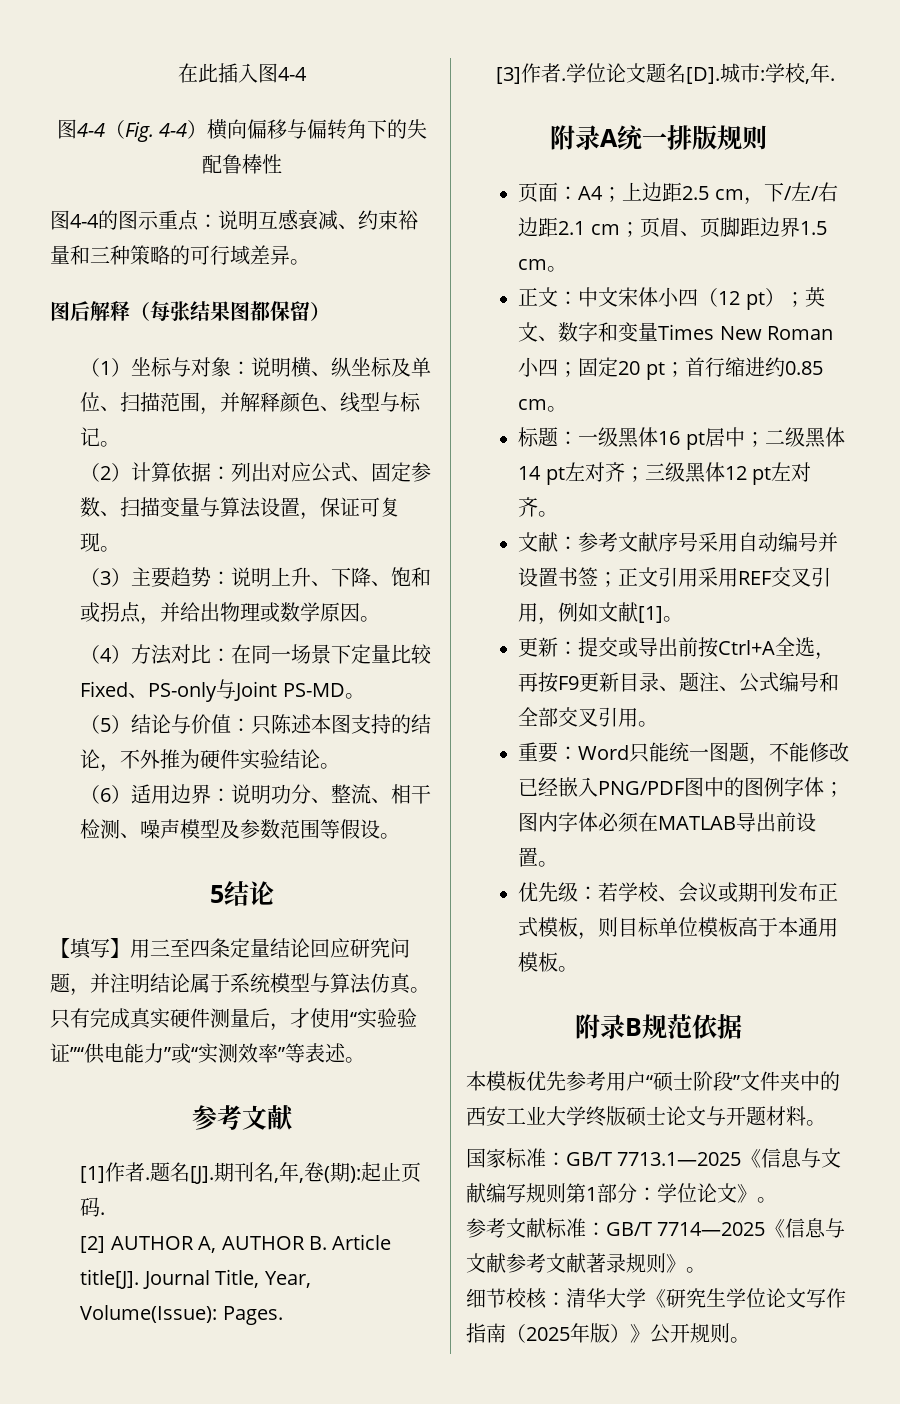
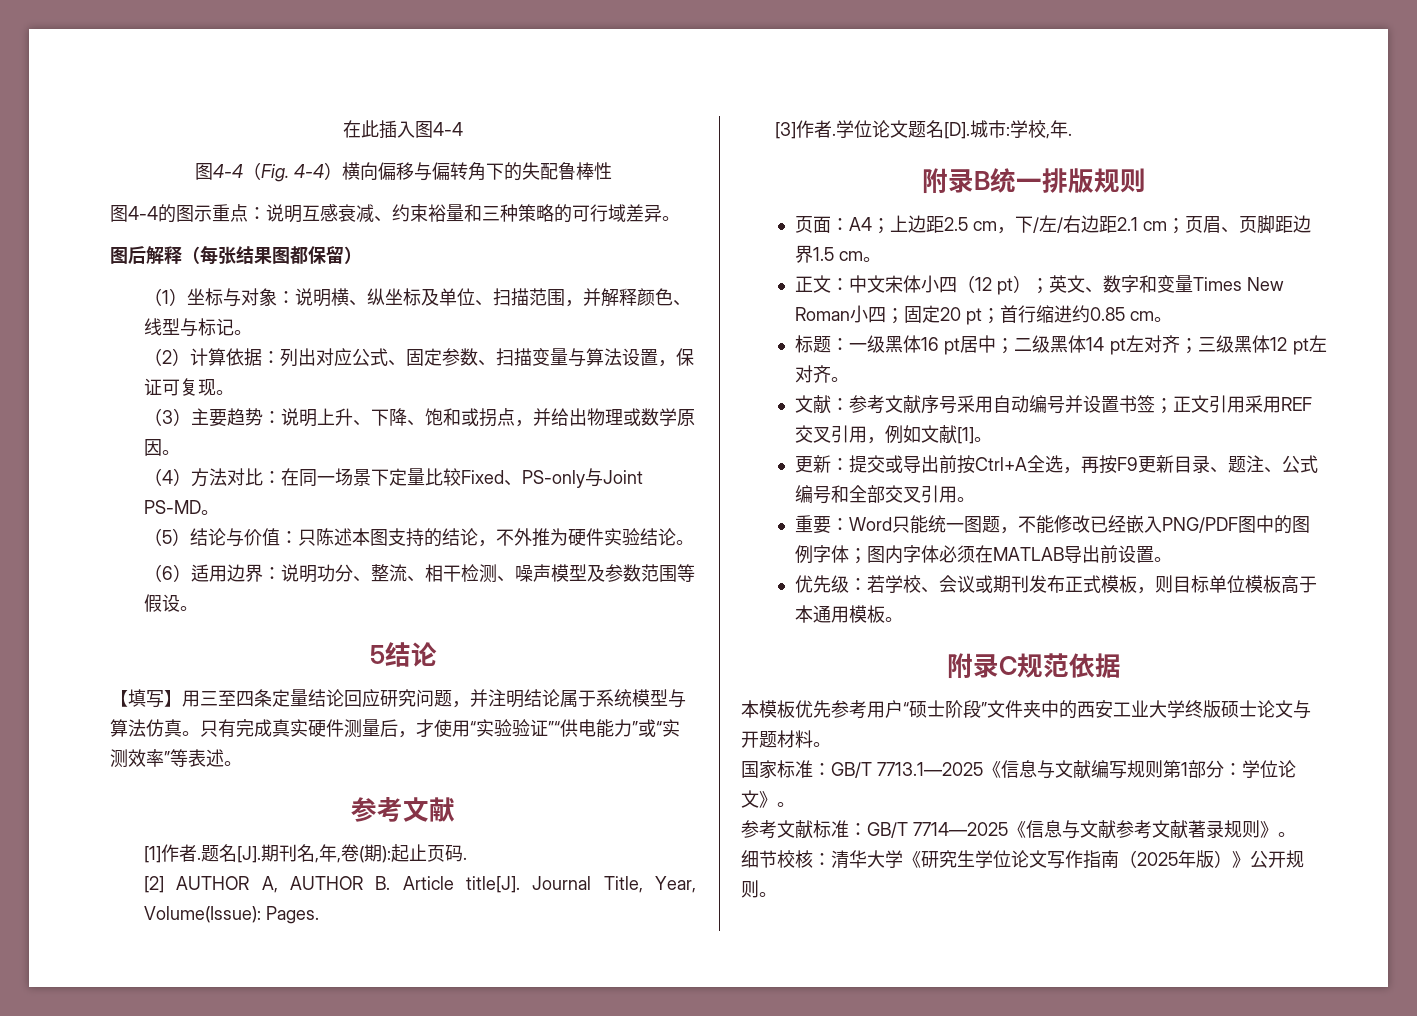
[599,129,618,147] A -> [974,171,990,190] B
[624,1018,642,1036] B -> [999,656,1017,675] C

